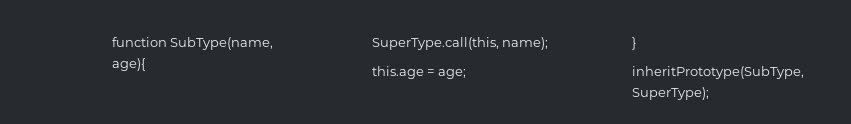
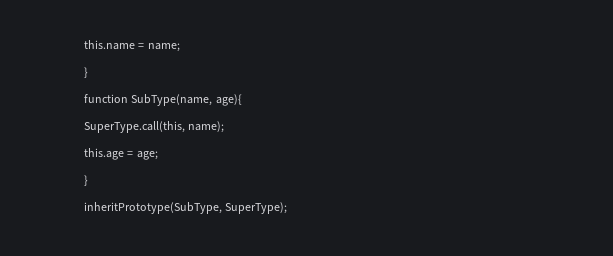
(111, 42) none -> [84,40,180,52] [84,67,89,78] this.name = name; // } //

